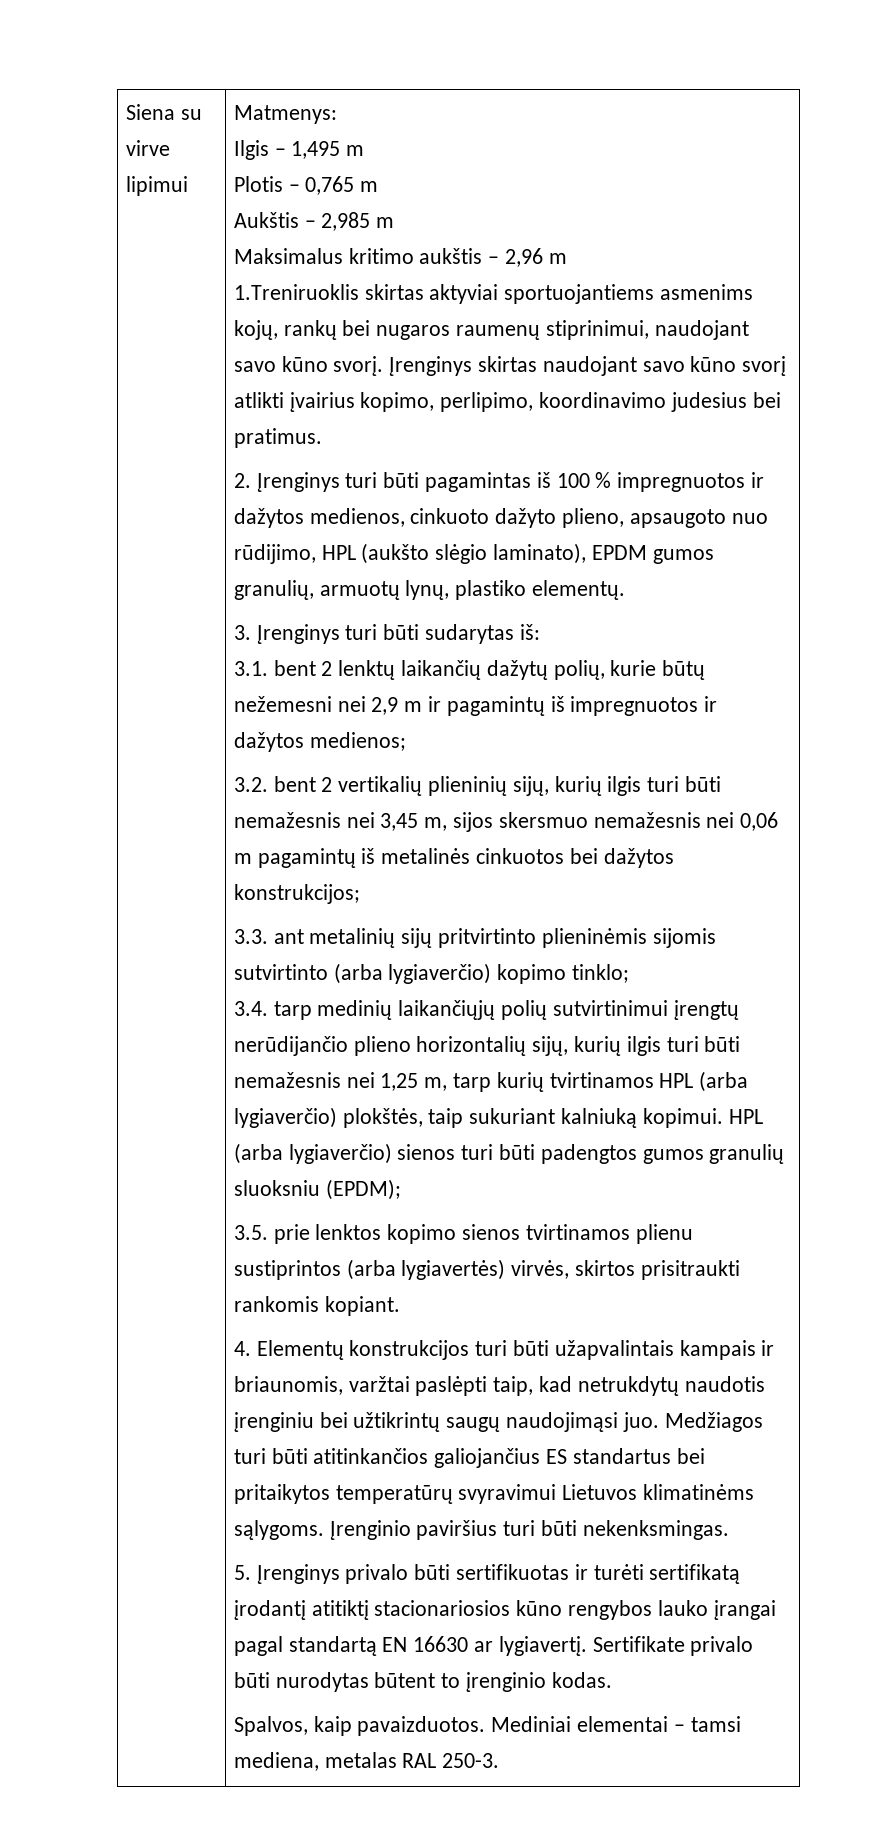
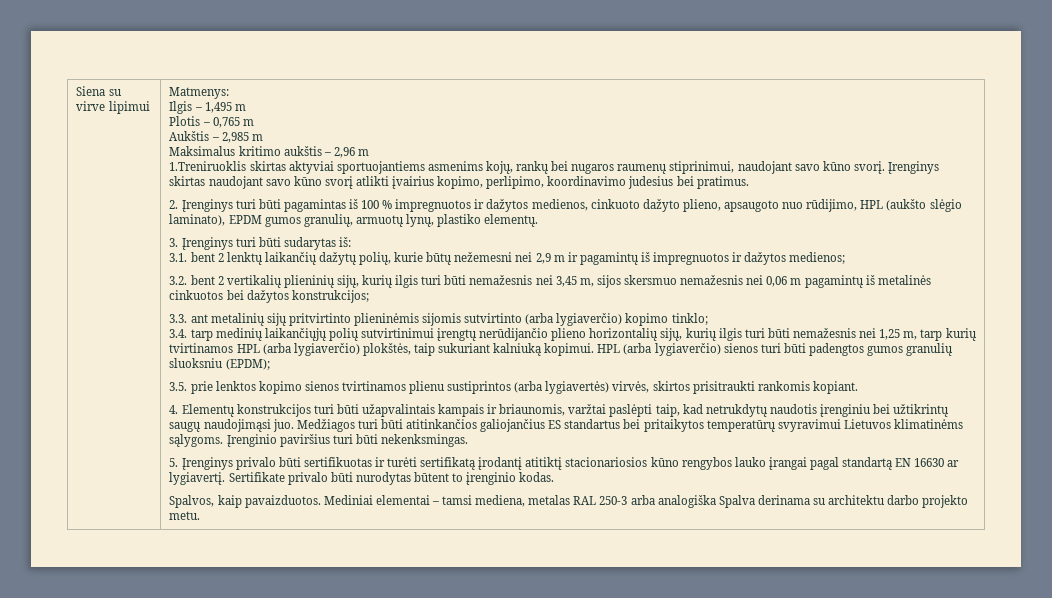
[442,1753,500,1768] 250-3. -> [599,495,969,508] [169,511,201,520] 250-3 arba analogiška Spalva derinama su architektu darbo projekto metu.

